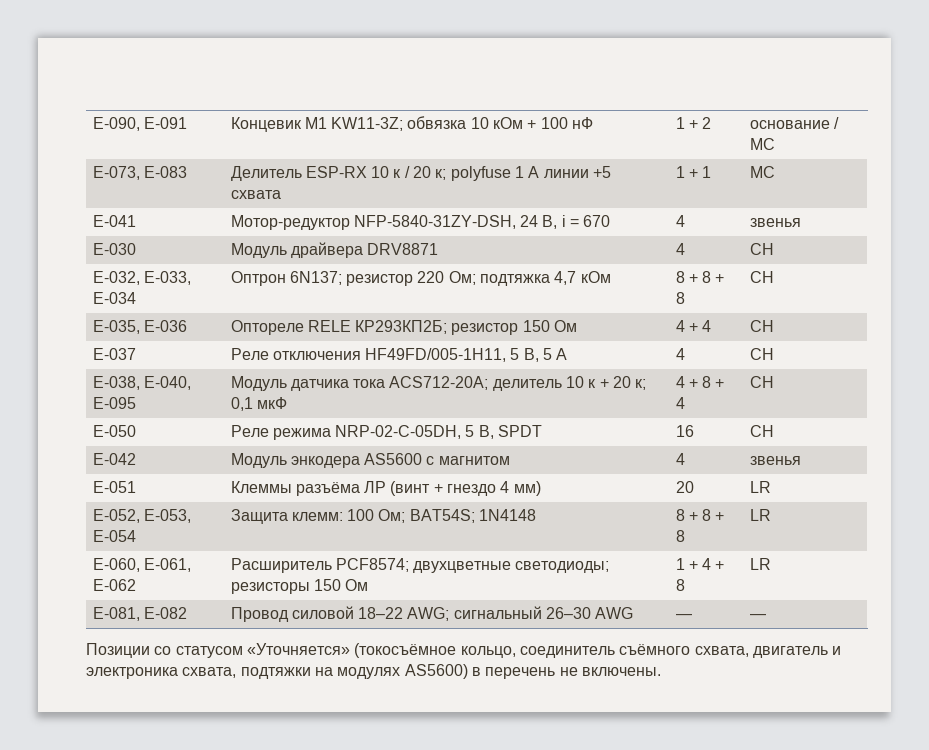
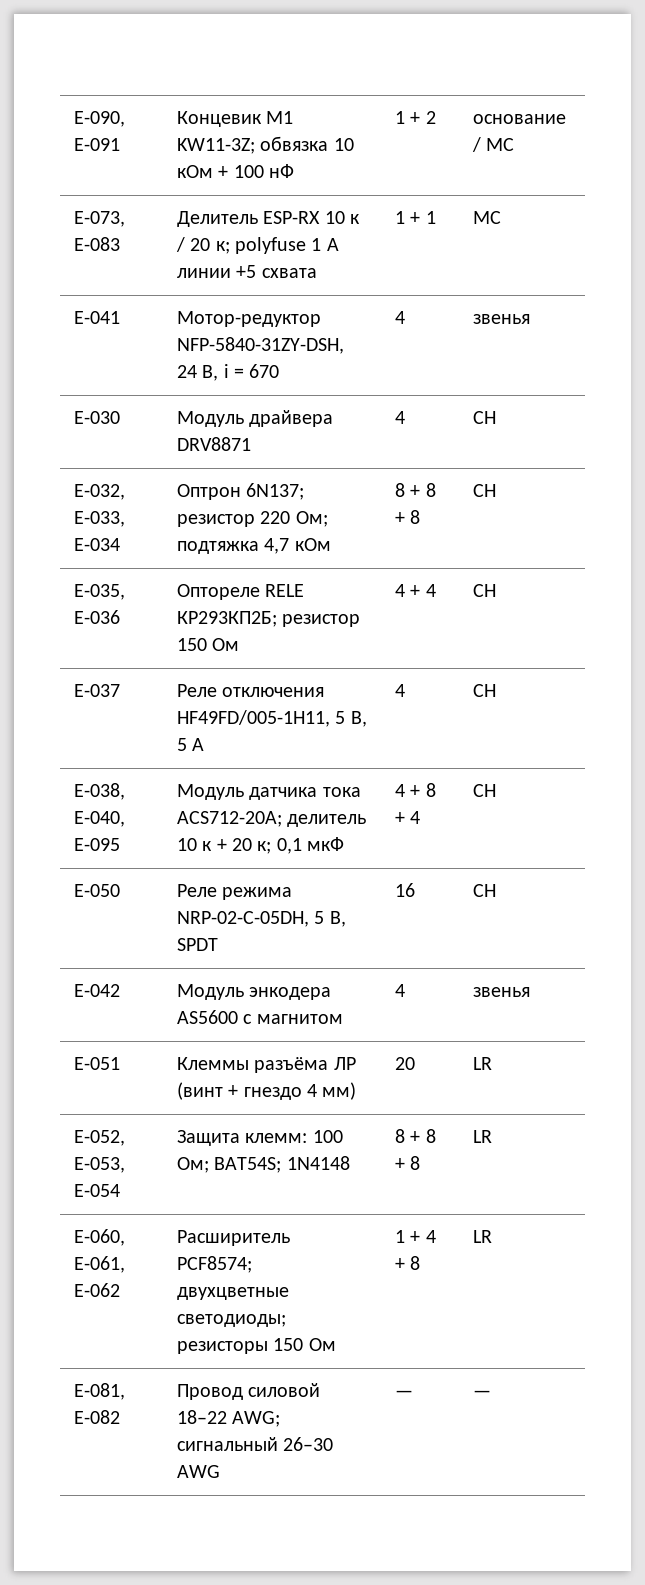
[86,643,842,658] [86,664,661,679] // Позиции со статусом «Уточняется» (токосъёмное кольцо, соединитель съёмного схвата, двигатель и электроника схвата, подтяжки на модулях AS5600) в перечень не включены. -> (491, 1393) none

